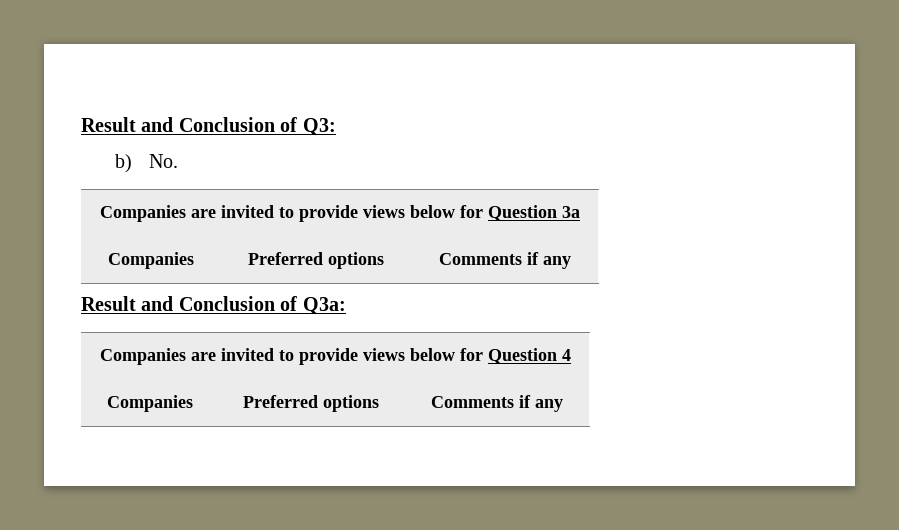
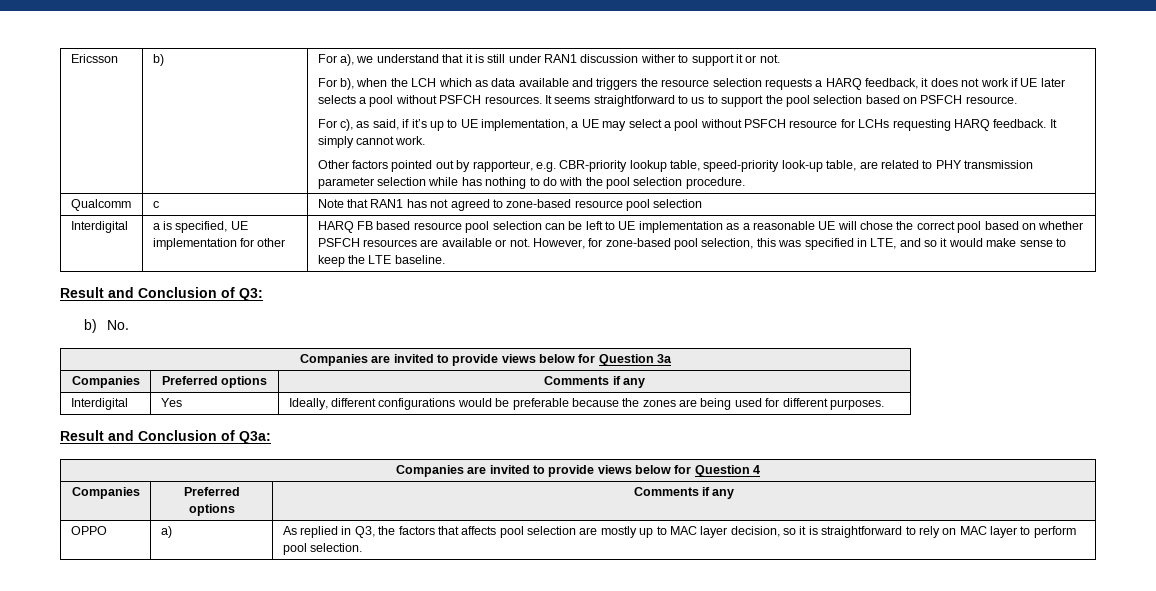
(81, 124) none -> [70,54,118,63] [152,54,164,66] [317,54,780,66] [317,78,1065,90] [317,95,1017,107] [317,119,1057,131] [317,136,426,148] [317,160,1034,172] [317,177,745,189] [70,199,131,211] [152,201,159,208] [317,199,703,211] [70,221,128,233] [152,221,248,233] [152,238,286,250] [317,221,1084,233] [317,238,1066,250] [317,255,445,267] Ericsson | b) | For a), we understand that it is still under RAN1 discussion wither to support it or not. // For b), when the LCH which as data available and triggers the resource selection requests a HARQ feedback, it does not work if UE later selects a pool without PSFCH resources. It seems straightforward to us to support the pool selection based on PSFCH resource. // For c), as said, if it’s up to UE implementation, a UE may select a pool without PSFCH resource for LCHs requesting HARQ feedback. It simply cannot work. // Other factors pointed out by rapporteur, e.g. CBR-priority lookup table, speed-priority look-up table, are related to PHY transmission parameter selection while has nothing to do with the pool selection procedure. // Qualcomm | c | Note that RAN1 has not agreed to zone-based resource pool selection // Interdigital | a is specified, UE implementation for other | HARQ FB based resource pool selection can be left to UE implementation as a reasonable UE will chose the correct pool based on whether PSFCH resources are available or not. However, for zone-based pool selection, this was specified in LTE, and so it would make sense to keep the LTE baseline. //
(571, 262) none -> [70,398,128,410] [160,398,182,407] [288,398,884,410] // Interdigital | Yes | Ideally, different configurations would be preferable because the zones are being used for different purposes.
(563, 405) none -> [70,526,107,535] [160,526,172,538] [282,526,1076,538] [282,543,363,555] // OPPO | a) | As replied in Q3, the factors that affects pool selection are mostly up to MAC layer decision, so it is straightforward to rely on MAC layer to perform pool selection.

